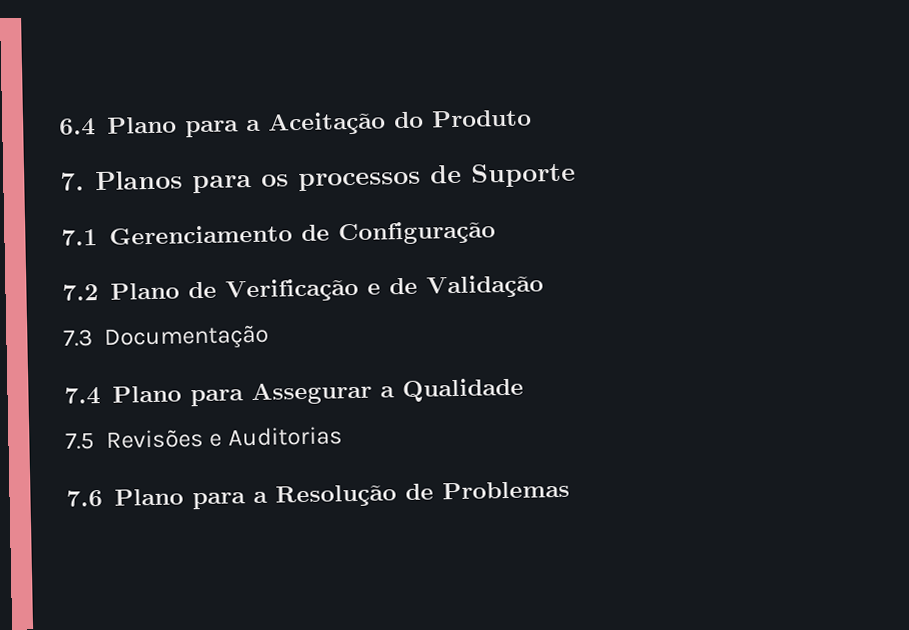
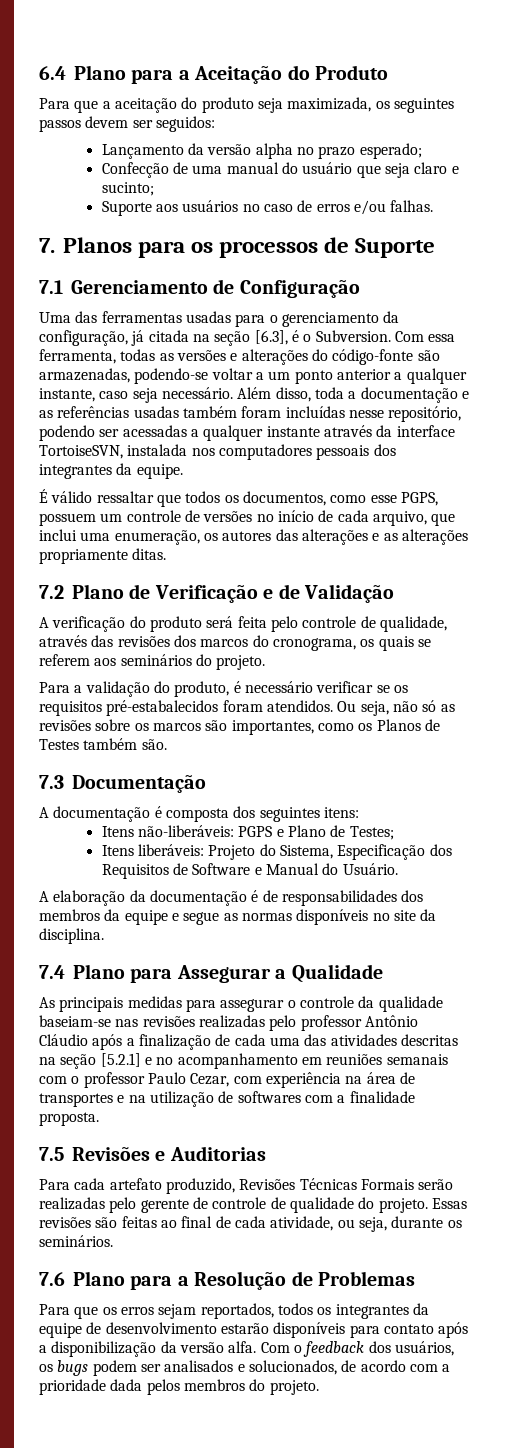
(532, 118) none -> [39,97,454,113] [39,116,215,132] [101,143,422,159] [101,162,459,178] [101,182,154,196] [101,200,434,216] // Para que a aceitação do produto seja maximizada, os seguintes passos devem ser seguidos: // Lançamento da versão alpha no prazo esperado; // Confecção de uma manual do usuário que seja claro e sucinto; // Suporte aos usuários no caso de erros e/ou falhas.
(496, 233) none -> [39,311,400,327] [39,330,456,346] [39,349,440,365] [39,368,467,384] [39,387,469,403] [39,406,462,422] [39,425,455,441] [39,444,396,460] [39,463,183,479] [39,489,438,507] [39,510,456,526] [39,529,468,545] [39,548,167,564] // Uma das ferramentas usadas para o gerenciamento da configuração, já citada na seção [6.3], é o Subversion. Com essa ferramenta, todas as versões e alterações do código-fonte são armazenadas, podendo-se voltar a um ponto anterior a qualquer instante, caso seja necessário. Além disso, toda a documentação e as referências usadas também foram incluídas nesse repositório, podendo ser acessadas a qualquer instante através da interface TortoiseSVN, instalada nos computadores pessoais dos integrantes da equipe. // É válido ressaltar que todos os documentos, como esse PGPS, possuem um controle de versões no início de cada arquivo, que inclui uma enumeração, os autores das alterações e as alterações propriamente ditas.
[63,324,269,351] 7.3 Documentação -> [39,616,447,632] [39,635,431,651] [39,654,266,670] [39,681,408,697] [39,700,455,716] [39,719,440,735] [39,738,167,750] [39,775,206,793] [39,806,359,822] [101,825,394,840] [101,844,452,860] [101,863,398,879] [39,890,424,906] [39,909,437,925] [39,928,104,944] A verificação do produto será feita pelo controle de qualidade, através das revisões dos marcos do cronograma, os quais se referem aos seminários do projeto. // Para a validação do produto, é necessário verificar se os requisitos pré-estabalecidos foram atendidos. Ou seja, não só as revisões sobre os marcos são importantes, como os Planos de Testes também são. // 7.3 Documentação // A documentação é composta dos seguintes itens: // Itens não-liberáveis: PGPS e Plano de Testes; // Itens liberáveis: Projeto do Sistema, Especificação dos Requisitos de Software e Manual do Usuário. // A elaboração da documentação é de responsabilidades dos membros da equipe e segue as normas disponíveis no site da disciplina.
[65,426,343,450] 7.5 Revisões e Auditorias -> [39,996,443,1012] [39,1015,418,1031] [39,1034,458,1050] [39,1053,448,1069] [39,1072,415,1088] [39,1091,415,1107] [39,1112,99,1126] [39,1146,266,1161] [39,1178,454,1194] [39,1197,467,1213] [39,1216,462,1232] [39,1235,113,1247] As principais medidas para assegurar o controle da qualidade baseiam-se nas revisões realizadas pelo professor Antônio Cláudio após a finalização de cada uma das atividades descritas na seção [5.2.1] e no acompanhamento em reuniões semanais com o professor Paulo Cezar, com experiência na área de transportes e na utilização de softwares com a finalidade proposta. // 7.5 Revisões e Auditorias // Para cada artefato produzido, Revisões Técnicas Formais serão realizadas pelo gerente de controle de qualidade do projeto. Essas revisões são feitas ao final de cada atividade, ou seja, durante os seminários.
(570, 490) none -> [39,1303,429,1319] [39,1322,469,1338] [39,1341,454,1357] [39,1360,451,1376] [39,1379,319,1395] // Para que os erros sejam reportados, todos os integrantes da equipe de desenvolvimento estarão disponíveis para contato após a disponibilização da versão alfa. Com o feedback dos usuários, os bugs podem ser analisados e solucionados, de acordo com a prioridade dada pelos membros do projeto.

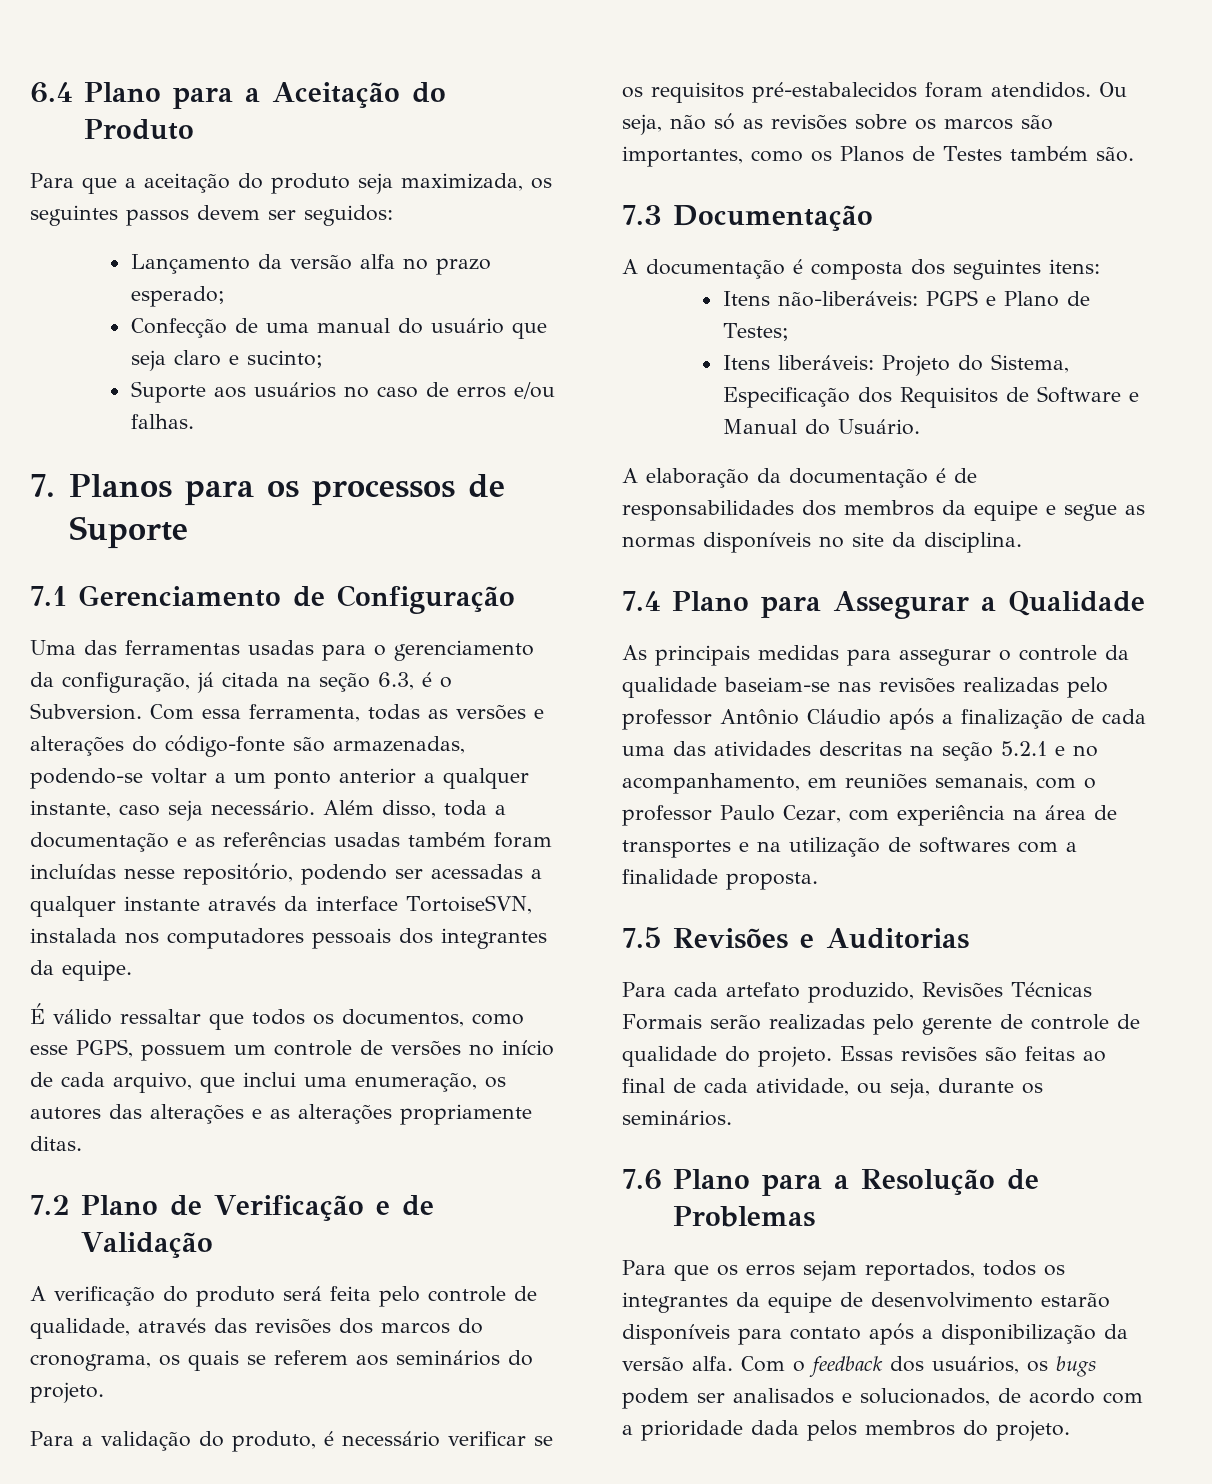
[255,143,293,159] alpha -> [359,254,395,269] alfa
[254,330,288,345] [6.3], -> [378,672,414,690] 6.3,
[100,1053,141,1067] [5.2.1] -> [1001,741,1047,756] 5.2.1
[177,1053,298,1069] acompanhamento -> [622,773,800,794] acompanhamento,
[386,1054,448,1065] semanais -> [935,773,1028,791] semanais,

